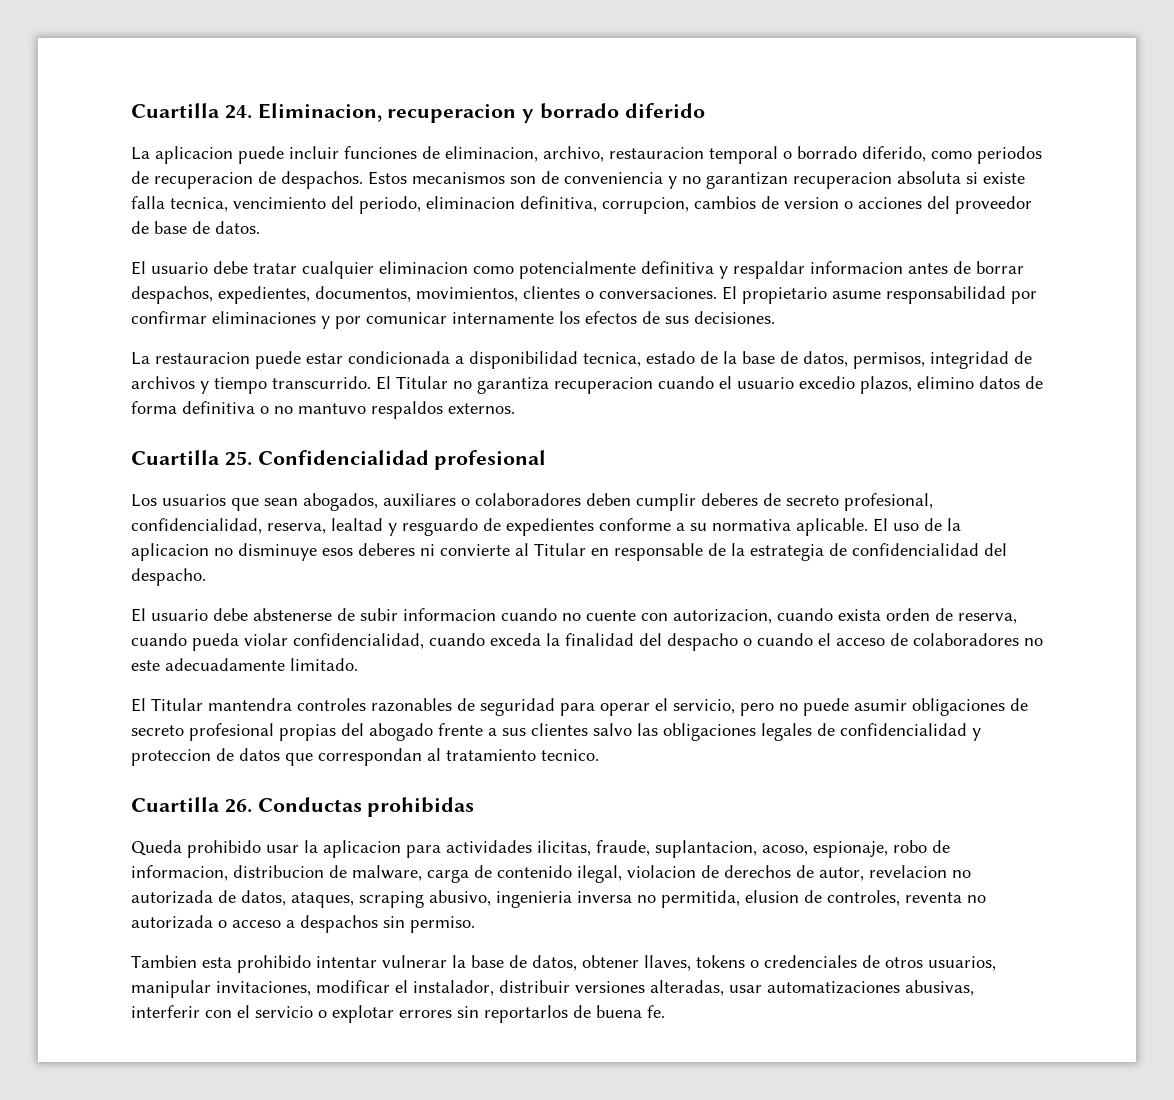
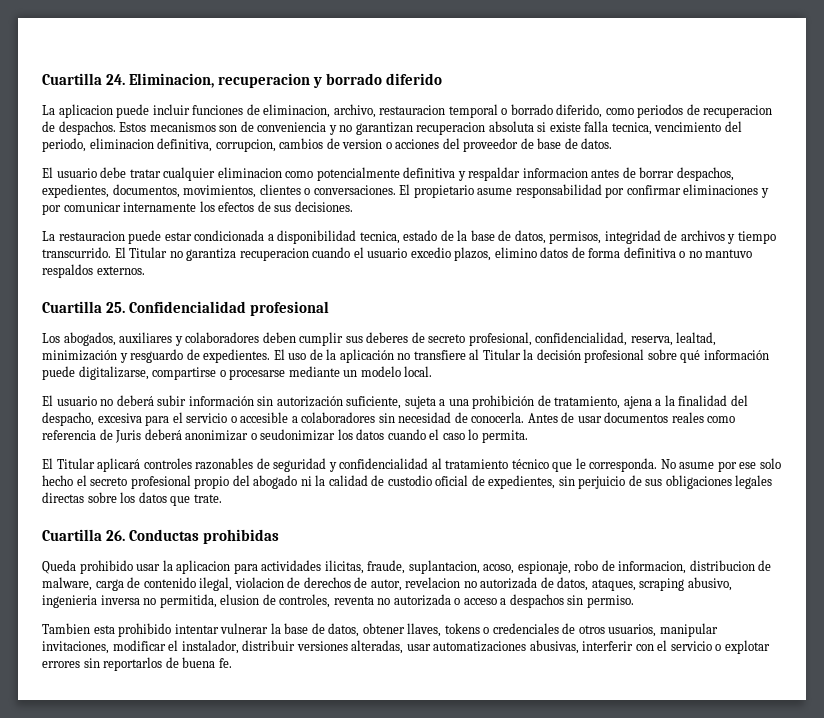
[162,494,298,511] usuarios que sean -> (60, 338) none
[461,498,470,506] o -> [174,336,183,346] y
(696, 502) none -> [345,336,363,343] sus
[331,518,383,531] lealtad -> [676,332,717,346] [42,350,117,361] lealtad, minimización
[506,518,961,536] [131,543,1007,561] [131,568,206,586] [131,608,1017,624] [131,633,1043,651] [131,658,358,671] [131,698,292,712] expedientes conforme a su normativa aplicable. El uso de la aplicacion no disminuye esos deberes ni convierte al Titular en responsable de la estrategia de confidencialidad del despacho. // El usuario debe abstenerse de subir informacion cuando no cuente con autorizacion, cuando exista orden de reserva, cuando pueda violar confidencialidad, cuando exceda la finalidad del despacho o cuando el acceso de colaboradores no este adecuadamente limitado. // El Titular mantendra -> [203,349,769,363] [42,366,433,380] [42,395,748,409] [42,412,736,426] [42,429,528,443] [42,458,141,472] expedientes. El uso de la aplicación no transfiere al Titular la decisión profesional sobre qué información puede digitalizarse, compartirse o procesarse mediante un modelo local. // El usuario no deberá subir información sin autorización suficiente, sujeta a una prohibición de tratamiento, ajena a la finalidad del despacho, excesiva para el servicio o accesible a colaboradores sin necesidad de conocerla. Antes de usar documentos reales como referencia de Juris deberá anonimizar o seudonimizar los datos cuando el caso lo permita. // El Titular aplicará
[560,698,1028,716] para operar el servicio, pero no puede asumir obligaciones de -> [328,458,781,472] [42,475,87,486] y confidencialidad al tratamiento técnico que le corresponda. No asume por ese solo hecho el
[279,724,336,741] propias -> [194,476,230,489] propio
[438,723,981,741] [131,748,599,766] frente a sus clientes salvo las obligaciones legales de confidencialidad y proteccion de datos que correspondan al tratamiento tecnico. -> [300,475,773,489] [42,492,222,506] ni la calidad de custodio oficial de expedientes, sin perjuicio de sus obligaciones legales directas sobre los datos que trate.

